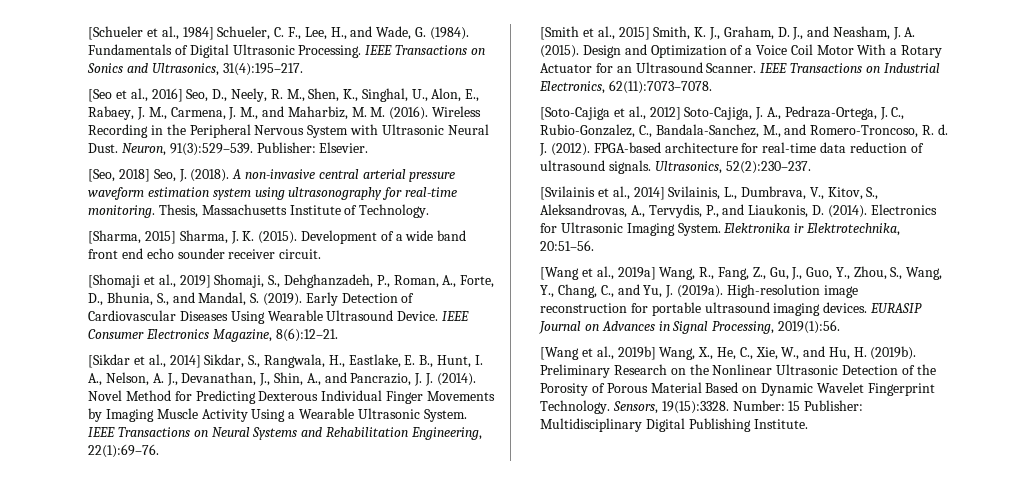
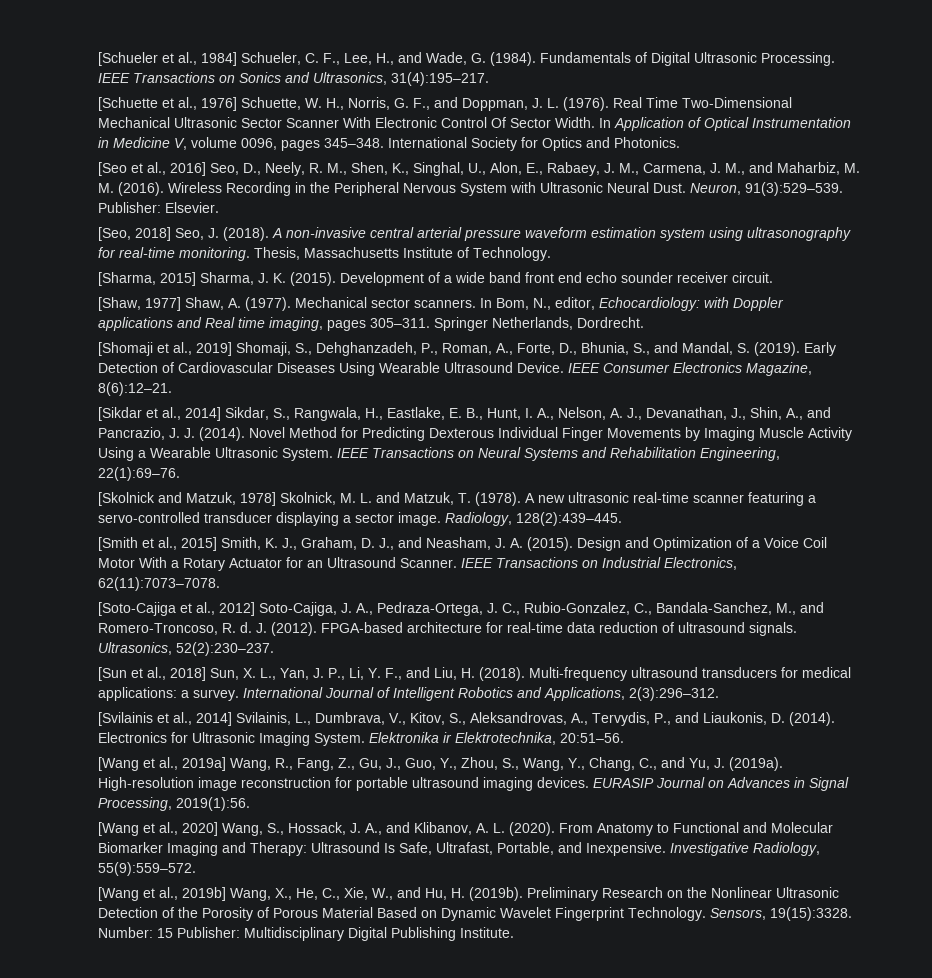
(303, 69) none -> [98,97,793,111] [98,117,852,131] [98,137,681,151] // [Schuette et al., 1976] Schuette, W. H., Norris, G. F., and Doppman, J. L. (1976). Real Time Two-Dimensional Mechanical Ultrasonic Sector Scanner With Electronic Control Of Sector Width. In Application of Optical Instrumentation in Medicine V, volume 0096, pages 345–348. International Society for Optics and Photonics.
(322, 254) none -> [98,297,785,311] [98,317,645,331] // [Shaw, 1977] Shaw, A. (1977). Mechanical sector scanners. In Bom, N., editor, Echocardiology: with Doppler applications and Real time imaging, pages 305–311. Springer Netherlands, Dordrecht.
(160, 451) none -> [98,492,817,506] [98,512,623,526] // [Skolnick and Matzuk, 1978] Skolnick, M. L. and Matzuk, T. (1978). A new ultrasonic real-time scanner featuring a servo-controlled transducer displaying a sector image. Radiology, 128(2):439–445.
(811, 167) none -> [98,667,852,681] [98,687,720,701] // [Sun et al., 2018] Sun, X. L., Yan, J. P., Li, Y. F., and Liu, H. (2018). Multi-frequency ultrasound transducers for medical applications: a survey. International Journal of Intelligent Robotics and Applications, 2(3):296–312.
(841, 327) none -> [98,822,834,836] [98,842,821,856] [98,862,197,876] // [Wang et al., 2020] Wang, S., Hossack, J. A., and Klibanov, A. L. (2020). From Anatomy to Functional and Molecular Biomarker Imaging and Therapy: Ultrasound Is Safe, Ultrafast, Portable, and Inexpensive. Investigative Radiology, 55(9):559–572.

